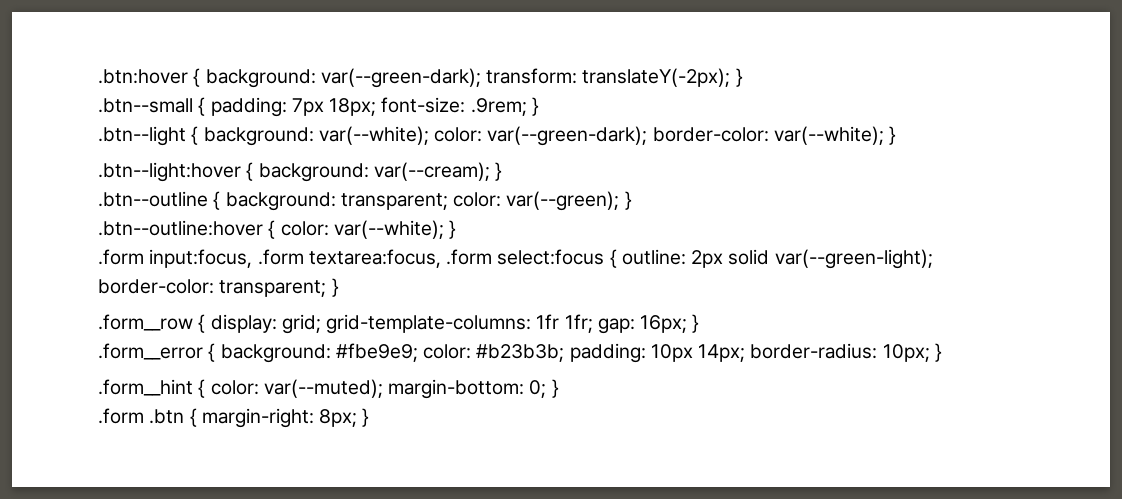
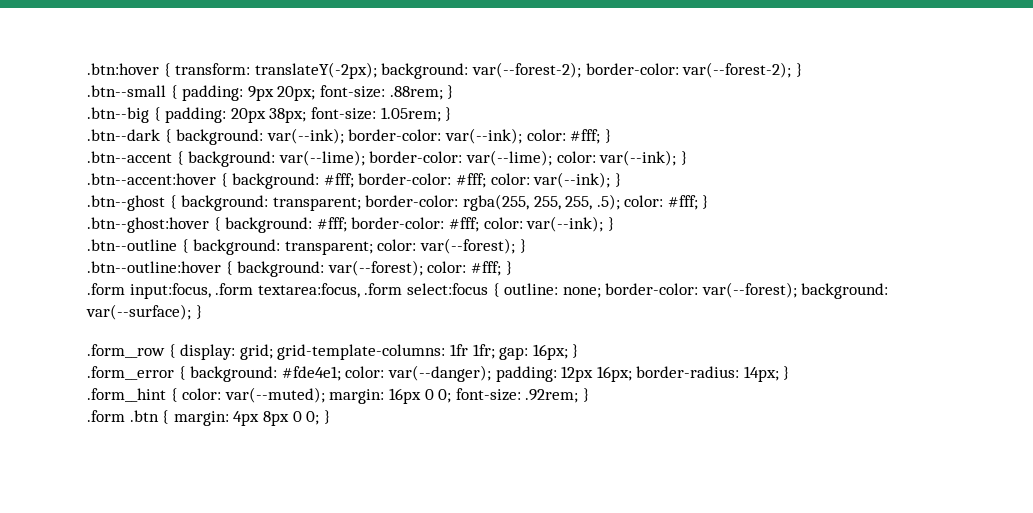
[205,68,743,88] [98,97,539,117] [98,126,897,146] [98,162,490,182] background: var(--green-dark); transform: translateY(-2px); } // .btn--small { padding: 7px 18px; font-size: .9rem; } // .btn--light { background: var(--white); color: var(--green-dark); border-color: var(--white); } // .btn--light:hover { background: var(--cream); -> [175,62,803,79] [87,85,455,101] [87,107,453,123] [87,128,612,145] [87,150,688,167] [87,172,622,189] [87,194,710,211] [87,216,604,233] transform: translateY(-2px); background: var(--forest-2); border-color: var(--forest-2); } // .btn--small { padding: 9px 20px; font-size: .88rem; } // .btn--big { padding: 20px 38px; font-size: 1.05rem; } // .btn--dark { background: var(--ink); border-color: var(--ink); color: #fff; } // .btn--accent { background: var(--lime); border-color: var(--lime); color: var(--ink); } // .btn--accent:hover { background: #fff; border-color: #fff; color: var(--ink); } // .btn--ghost { background: transparent; border-color: rgba(255, 255, 255, .5); color: #fff; } // .btn--ghost:hover { background: #fff; border-color: #fff; color: var(--ink);
[506,191,620,211] var(--green); -> [419,238,515,254] var(--forest);
[280,220,444,239] color: var(--white); -> [237,260,501,277] background: var(--forest); color: #fff;
[691,249,933,269] [98,279,327,297] 2px solid var(--green-light); border-color: transparent; -> [562,282,889,299] [86,304,191,320] none; border-color: var(--forest); background: var(--surface);
[335,343,930,363] #fbe9e9; color: #b23b3b; padding: 10px 14px; border-radius: 10px; -> [281,365,779,382] #fde4e1; color: var(--danger); padding: 12px 16px; border-radius: 14px;
[388,379,547,399] margin-bottom: 0; -> [329,388,579,404] margin: 16px 0 0; font-size: .92rem;
[201,408,358,428] margin-right: 8px; -> [173,411,320,426] margin: 4px 8px 0 0;

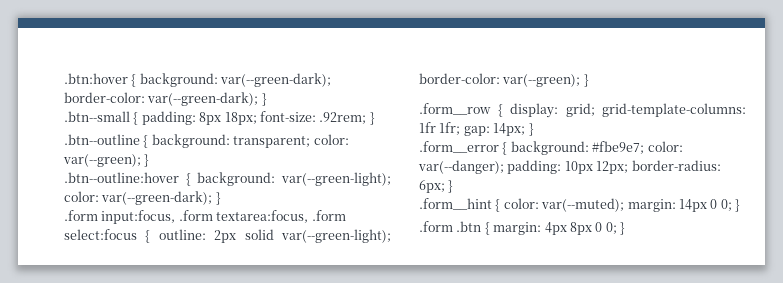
[175,62,803,79] [87,85,455,101] [87,107,453,123] [87,128,612,145] [87,150,688,167] [87,172,622,189] [87,194,710,211] [87,216,604,233] transform: translateY(-2px); background: var(--forest-2); border-color: var(--forest-2); } // .btn--small { padding: 9px 20px; font-size: .88rem; } // .btn--big { padding: 20px 38px; font-size: 1.05rem; } // .btn--dark { background: var(--ink); border-color: var(--ink); color: #fff; } // .btn--accent { background: var(--lime); border-color: var(--lime); color: var(--ink); } // .btn--accent:hover { background: #fff; border-color: #fff; color: var(--ink); } // .btn--ghost { background: transparent; border-color: rgba(255, 255, 255, .5); color: #fff; } // .btn--ghost:hover { background: #fff; border-color: #fff; color: var(--ink); -> [139,73,332,87] [64,92,267,106] [64,111,367,125] background: var(--green-dark); border-color: var(--green-dark); } // .btn--small { padding: 8px 18px; font-size: .92rem;
[419,238,515,254] var(--forest); -> [63,154,141,167] var(--green);
[327,260,501,276] var(--forest); color: #fff; -> [281,172,391,186] [64,191,213,205] var(--green-light); color: var(--green-dark);
[562,282,889,299] [86,304,191,320] none; border-color: var(--forest); background: var(--surface); -> [214,229,391,243] [419,73,581,87] 2px solid var(--green-light); border-color: var(--green);
[532,344,568,360] 16px; -> [493,123,526,136] 14px;
[281,366,341,381] #fde4e1; -> [592,141,645,154] #fbe9e7;
[561,366,779,382] 12px 16px; border-radius: 14px; -> [564,160,721,174] [419,180,445,193] 10px 12px; border-radius: 6px;
[388,388,579,404] 16px 0 0; font-size: .92rem; -> [678,199,732,212] 14px 0 0;

